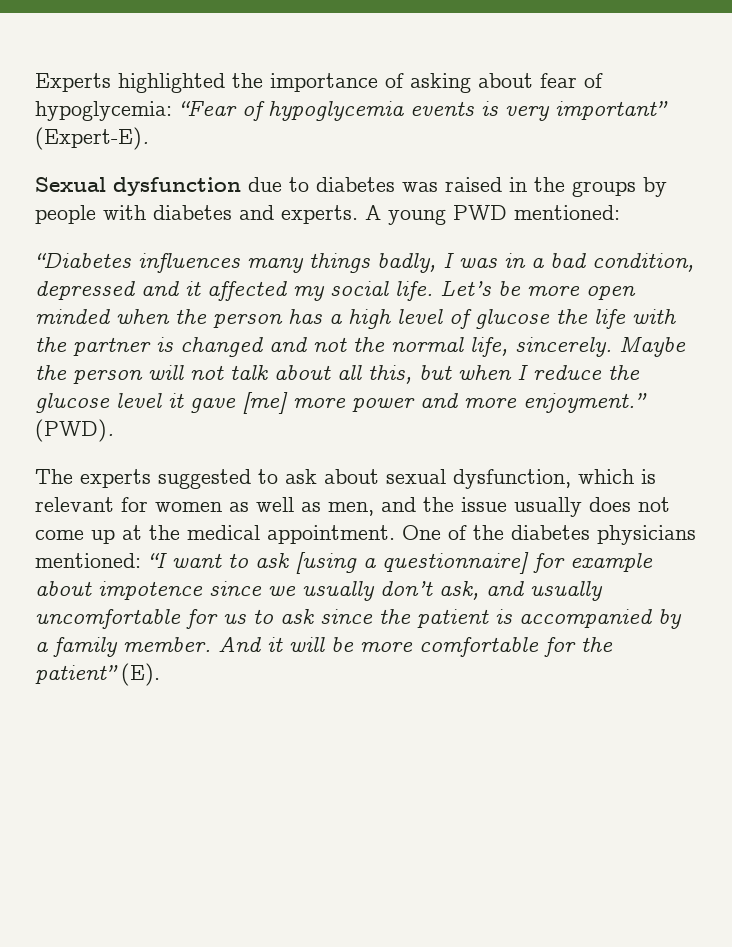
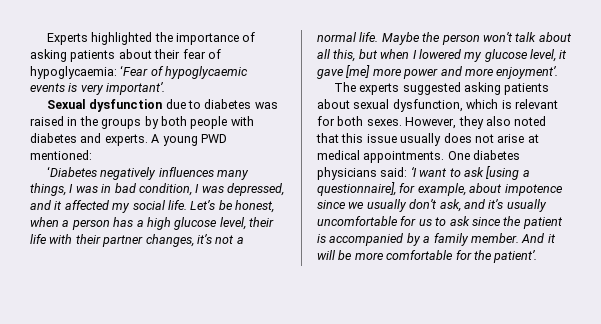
[478,73,603,88] [35,101,404,121] about fear of hypoglycemia: “Fear of hypoglycemia -> [70,49,221,62] [30,65,249,79] patients about their fear of hypoglycaemia: ‘Fear of hypoglycaemic
[555,101,668,120] [35,127,149,150] important” (Expert-E). -> [106,82,166,95] important’.
(667, 187) none -> [160,116,187,126] both
[35,252,436,273] “Diabetes influences many things badly, -> [46,166,249,180] [30,183,66,196] ‘Diabetes negatively influences many things,
[531,258,544,268] a -> (112, 188) none
[35,281,135,300] depressed -> [195,183,284,196] I was depressed,
[527,286,636,300] [35,309,676,329] [35,337,612,357] more open minded when the person has a high level of glucose the life with the partner is changed and not the normal life, sincerely. -> [235,200,274,213] [30,217,274,230] [30,234,244,247] [317,32,379,42] honest, when a person has a high glucose level, their life with their partner changes, it’s not a normal life.
[148,365,224,380] will not -> [482,32,513,42] won’t
[533,365,640,380] [35,393,162,413] reduce the glucose level -> [418,49,556,62] lowered my glucose level,
[523,393,647,413] [35,419,114,442] enjoyment.” (PWD). -> [496,66,559,79] enjoyment’.
[258,469,317,484] to ask -> [463,82,550,95] asking patients
[155,497,670,517] [35,525,696,545] [35,553,167,568] women as well as men, and the issue usually does not come up at the medical appointment. One of the diabetes physicians mentioned: “I -> [337,116,547,129] [316,133,539,146] [317,150,521,163] [317,166,417,180] both sexes. However, they also noted that this issue usually does not arise at medical appointments. One diabetes physicians said: ‘I
[382,552,653,574] questionnaire] for example -> [317,182,466,196] questionnaire], for example,
(524, 588) none -> [488,199,504,209] it’s
[35,663,160,686] patient” (E). -> [493,250,538,263] patient’.

